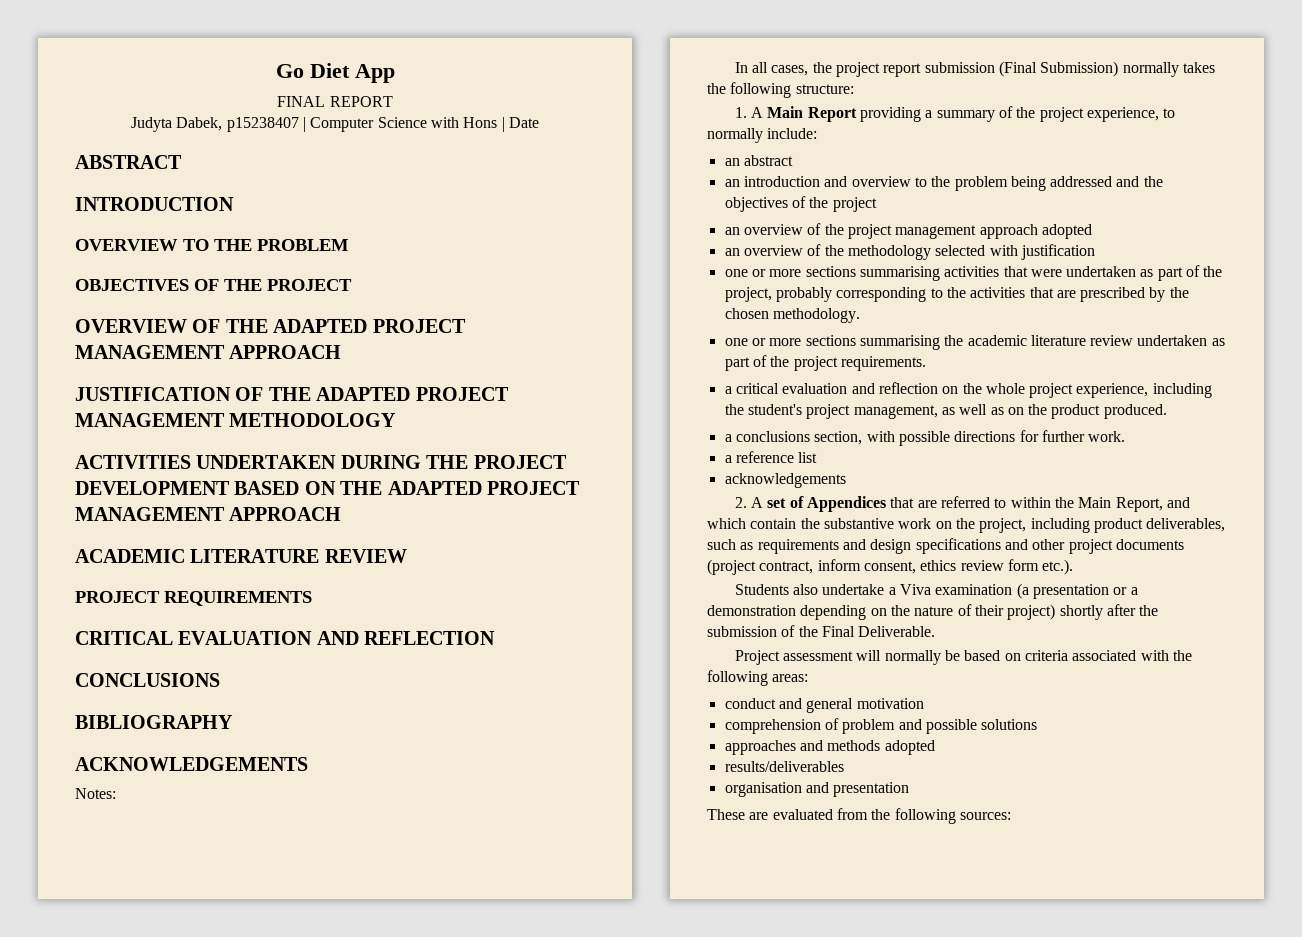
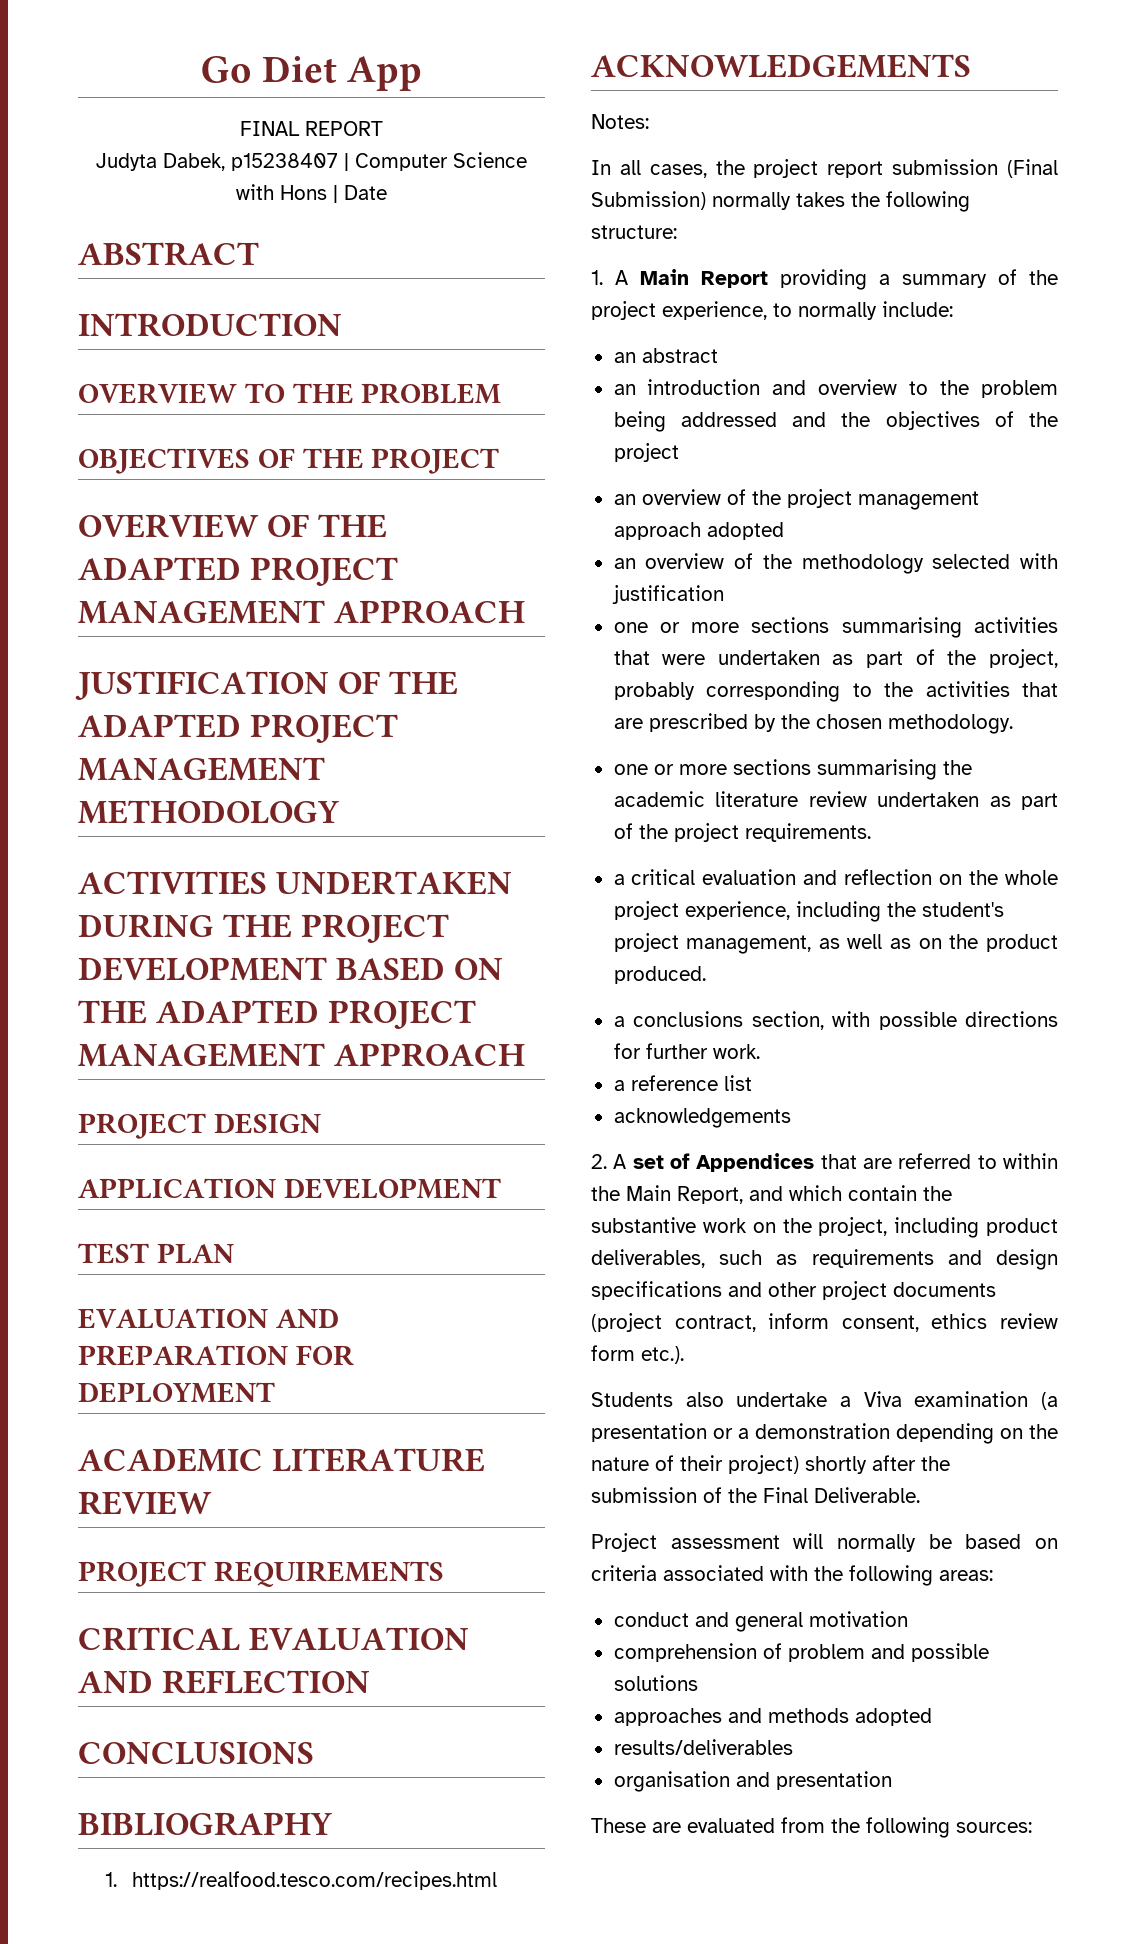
(342, 514) none -> [78,1113,321,1139] [78,1178,501,1199] [78,1243,234,1264] [78,1308,339,1329] [78,1345,354,1366] [78,1382,275,1403] // PROJECT DESIGN // APPLICATION DEVELOPMENT // TEST PLAN // EVALUATION AND PREPARATION FOR DEPLOYMENT
(233, 722) none -> [104,1871,497,1890] // 1. https://realfood.tesco.com/recipes.html

